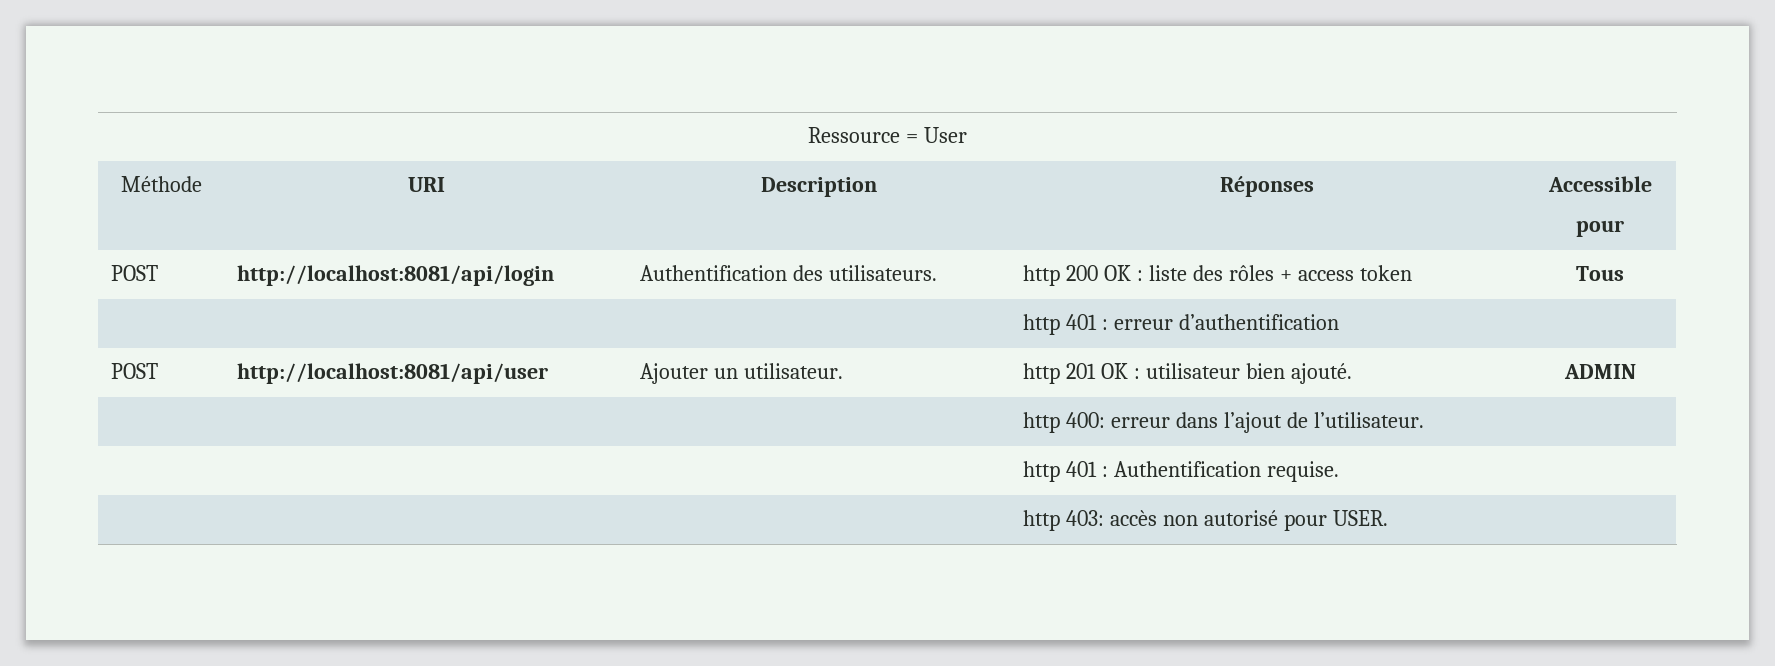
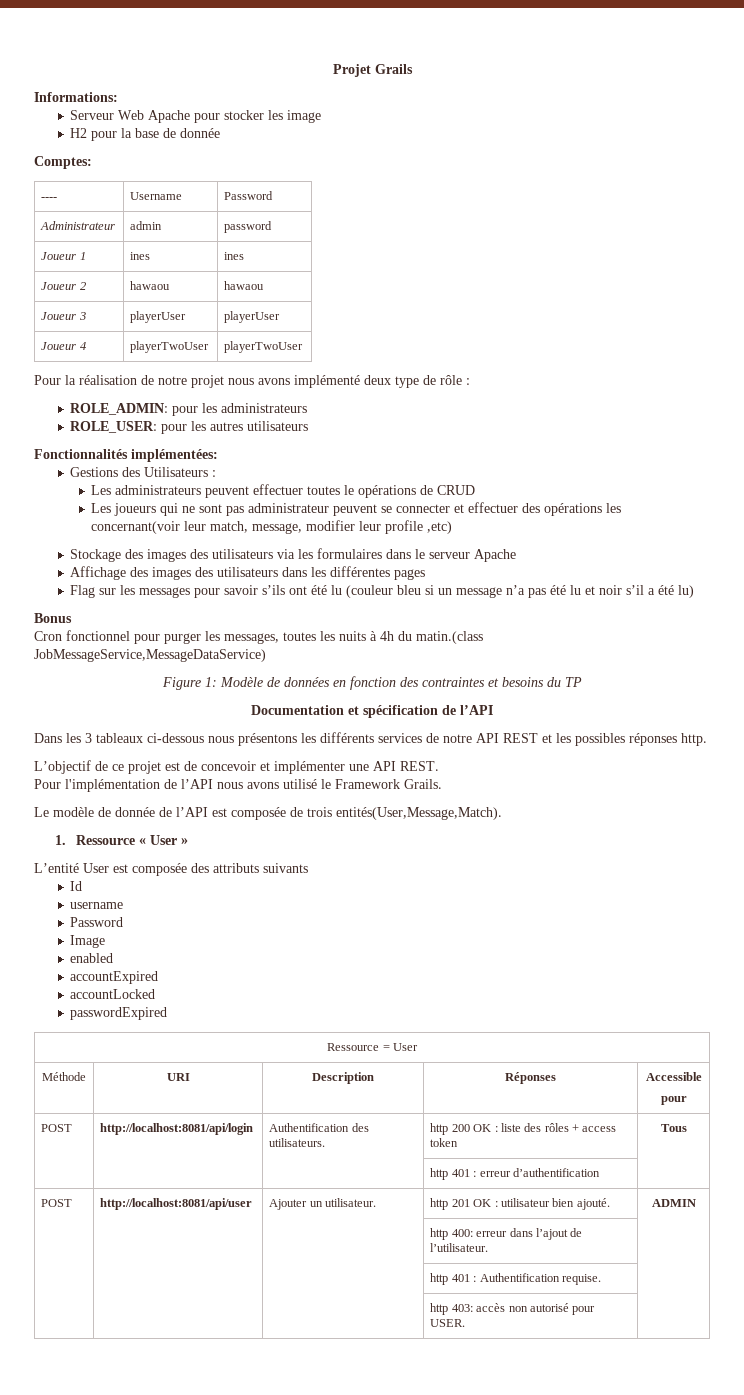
(808, 135) none -> [332,64,413,77] [34,92,118,102] [70,110,322,123] [70,128,221,141] [34,156,92,169] [41,197,58,200] [130,192,183,200] [224,191,274,200] [40,221,116,230] [130,221,163,230] [224,221,273,233] [41,252,86,260] [130,252,151,260] [224,252,245,260] [41,282,86,290] [130,281,171,290] [224,281,265,290] [41,312,86,320] [130,311,187,323] [224,311,281,323] [41,342,86,350] [130,341,210,353] [224,341,304,353] [34,375,470,388] [70,403,308,416] [70,421,309,434] [34,449,218,462] [70,467,217,477] [91,484,476,498] [91,502,622,516] [91,520,453,534] [70,548,517,562] [70,566,426,580] [70,585,695,598] [34,613,72,623] [34,630,483,644] [34,649,266,662] [161,676,582,690] [251,705,493,718] [34,732,707,746] [34,760,439,774] [34,779,442,792] [34,807,502,820] [54,835,188,845] [34,863,308,876] [70,881,83,891] [70,902,124,909] [70,917,124,927] [70,935,106,948] [70,953,114,963] [70,971,159,984] [70,989,156,999] [70,1007,168,1020] Projet Grails // Informations: // Serveur Web Apache pour stocker les image // H2 pour la base de donnée // Comptes: // ---- | Username | Password // Administrateur | admin | password // Joueur 1 | ines | ines // Joueur 2 | hawaou | hawaou // Joueur 3 | playerUser | playerUser // Joueur 4 | playerTwoUser | playerTwoUser // Pour la réalisation de notre projet nous avons implémenté deux type de rôle : // ROLE_ADMIN: pour les administrateurs // ROLE_USER: pour les autres utilisateurs // Fonctionnalités implémentées: // Gestions des Utilisateurs : // Les administrateurs peuvent effectuer toutes le opérations de CRUD // Les joueurs qui ne sont pas administrateur peuvent se connecter et effectuer des opérations les concernant(voir leur match, message, modifier leur profile ,etc) // Stockage des images des utilisateurs via les formulaires dans le serveur Apache // Affichage des images des utilisateurs dans les différentes pages // Flag sur les messages pour savoir s’ils ont été lu (couleur bleu si un message n’a pas été lu et noir s’il a été lu) // Bonus // Cron fonctionnel pour purger les messages, toutes les nuits à 4h du matin.(class JobMessageService,MessageDataService) // Figure 1: Modèle de données en fonction des contraintes et besoins du TP // Documentation et spécification de l’API // Dans les 3 tableaux ci-dessous nous présentons les différents services de notre API REST et les possibles réponses http. // L’objectif de ce projet est de concevoir et implémenter une API REST. // Pour l'implémentation de l’API nous avons utilisé le Framework Grails. // Le modèle de donnée de l’API est composée de trois entités(User,Message,Match). // 1. Ressource « User » // L’entité User est composée des attributs suivants // Id // username // Password // Image // enabled // accountExpired // accountLocked // passwordExpired //

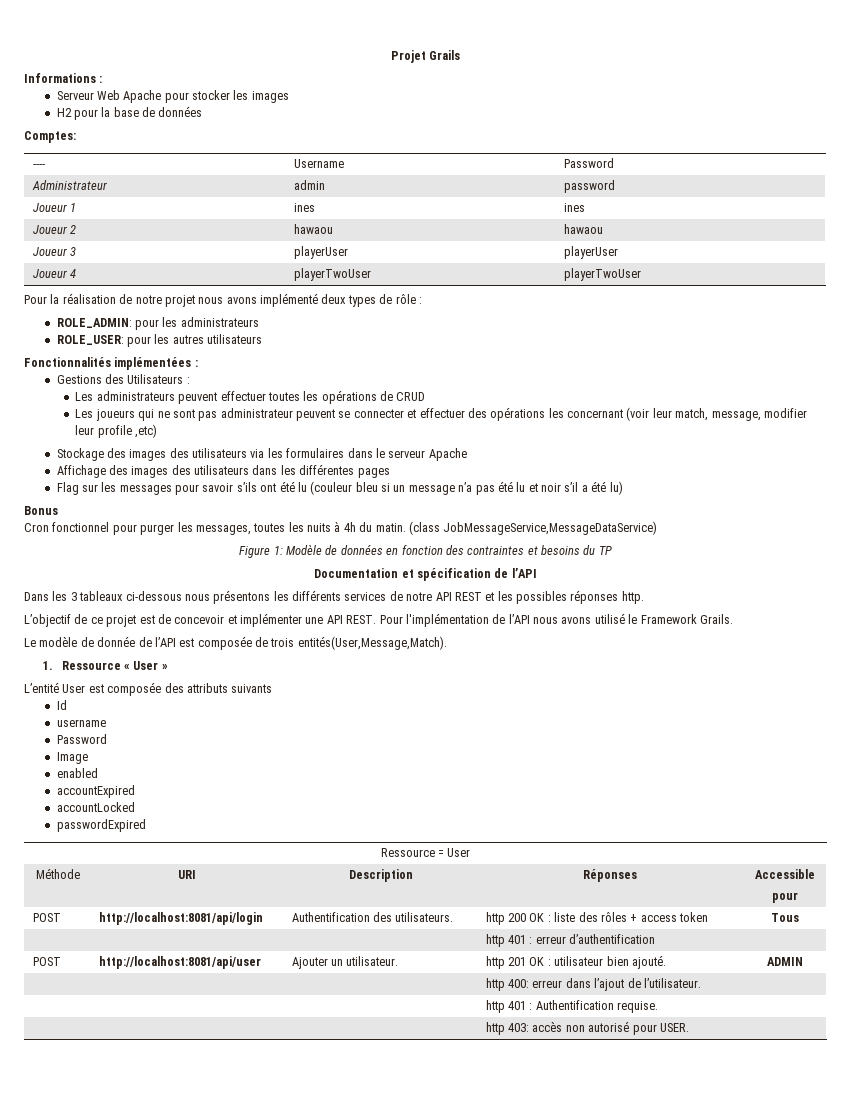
[34,92,118,102] Informations: -> [24,73,103,83] Informations :
[287,110,322,123] image -> [251,91,289,103] images
[180,128,221,138] donnée -> [158,106,203,117] données
[395,376,419,388] type -> [347,295,376,307] types
[131,449,218,462] implémentées: -> [114,357,198,370] implémentées :
[344,485,355,495] le -> [303,391,319,401] les
[91,521,181,534] concernant(voir -> [567,407,650,421] concernant (voir
[416,631,483,644] matin.(class -> [375,521,440,535] matin. (class
(439, 766) // -> (377, 619) none

